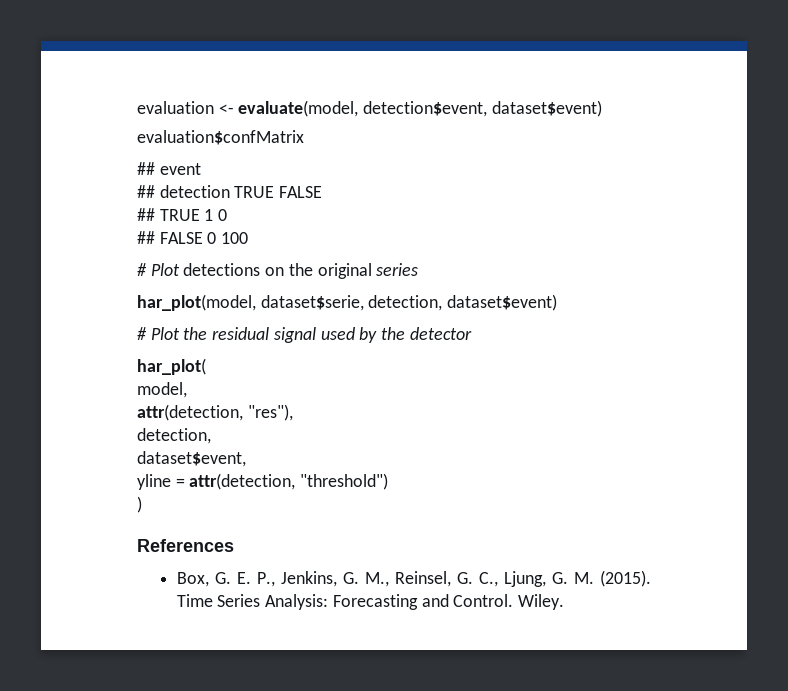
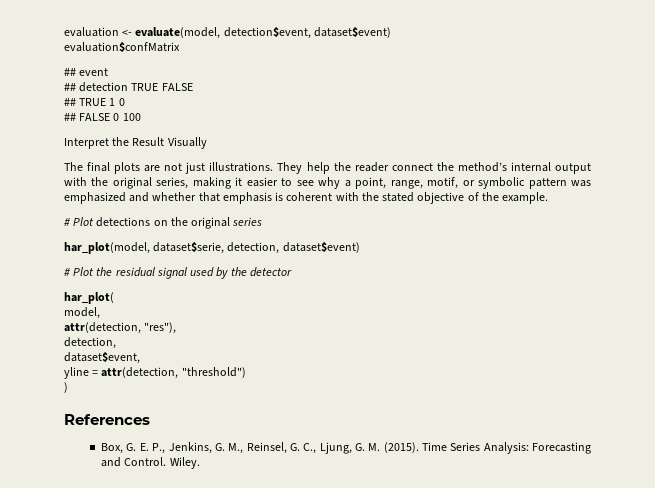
(249, 238) none -> [64,137,207,149] [64,162,591,174] [64,177,592,189] [64,192,549,204] // Interpret the Result Visually // The final plots are not just illustrations. They help the reader connect the method’s internal output with the original series, making it easier to see why a point, range, motif, or symbolic pattern was emphasized and whether that emphasis is coherent with the stated objective of the example.

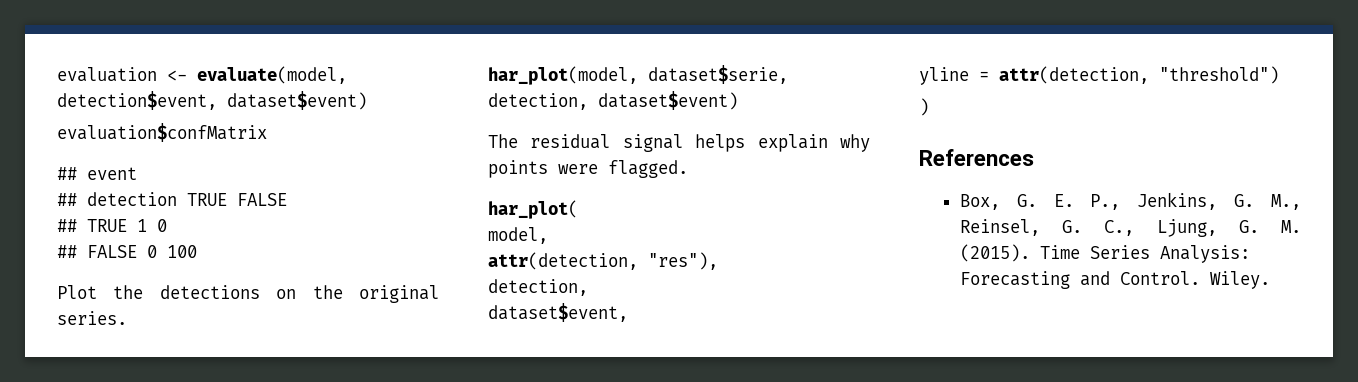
[64,137,207,149] [64,162,591,174] [64,177,592,189] [64,192,549,204] [64,217,95,226] Interpret the Result Visually // The final plots are not just illustrations. They help the reader connect the method’s internal output with the original series, making it easier to see why a point, range, motif, or symbolic pattern was emphasized and whether that emphasis is coherent with the stated objective of the example. // # Plot -> [57,285,144,299] Plot the
[232,217,263,226] series -> [57,311,127,325] series.
[64,267,292,279] # Plot the residual signal used by the detector -> [488,134,870,152] [488,160,688,178] The residual signal helps explain why points were flagged.

